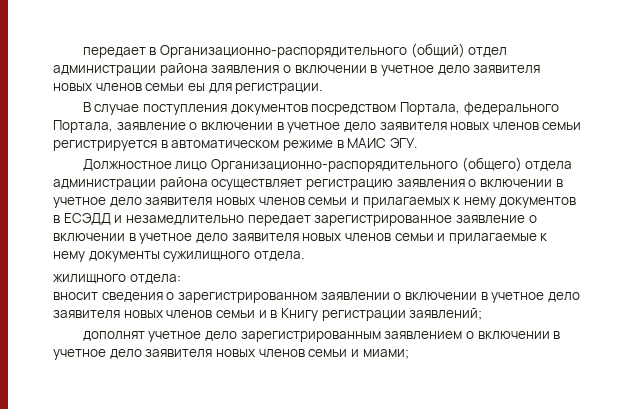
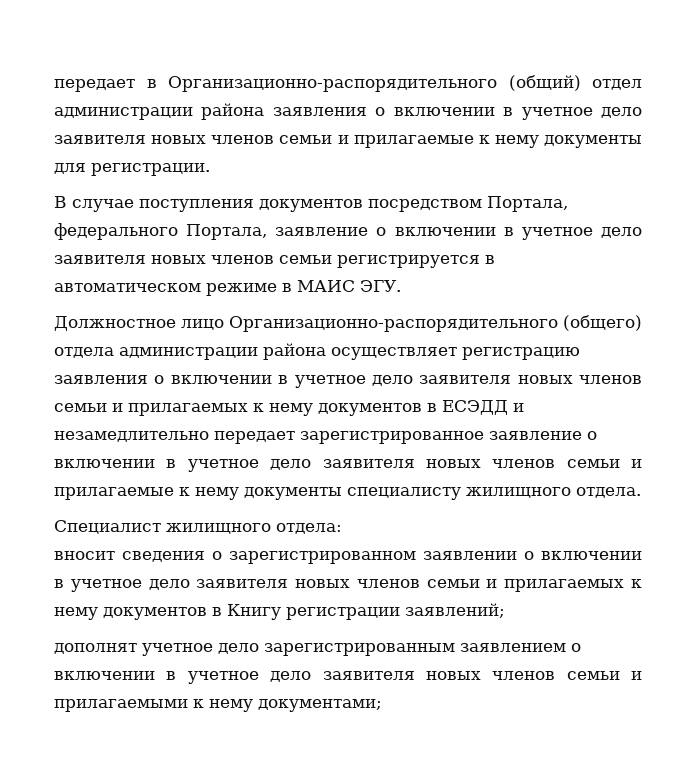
[187,83,205,91] еы -> [337,135,642,148] и прилагаемые к нему документы
[163,251,251,262] сужилищного -> [347,487,571,500] специалисту жилищного
(304, 256) none -> [54,520,161,534] Специалист
(267, 314) none -> [504,579,642,592] [54,607,207,620] прилагаемых к нему документов
[362,349,409,359] миами; -> [54,699,382,712] прилагаемыми к нему документами;

